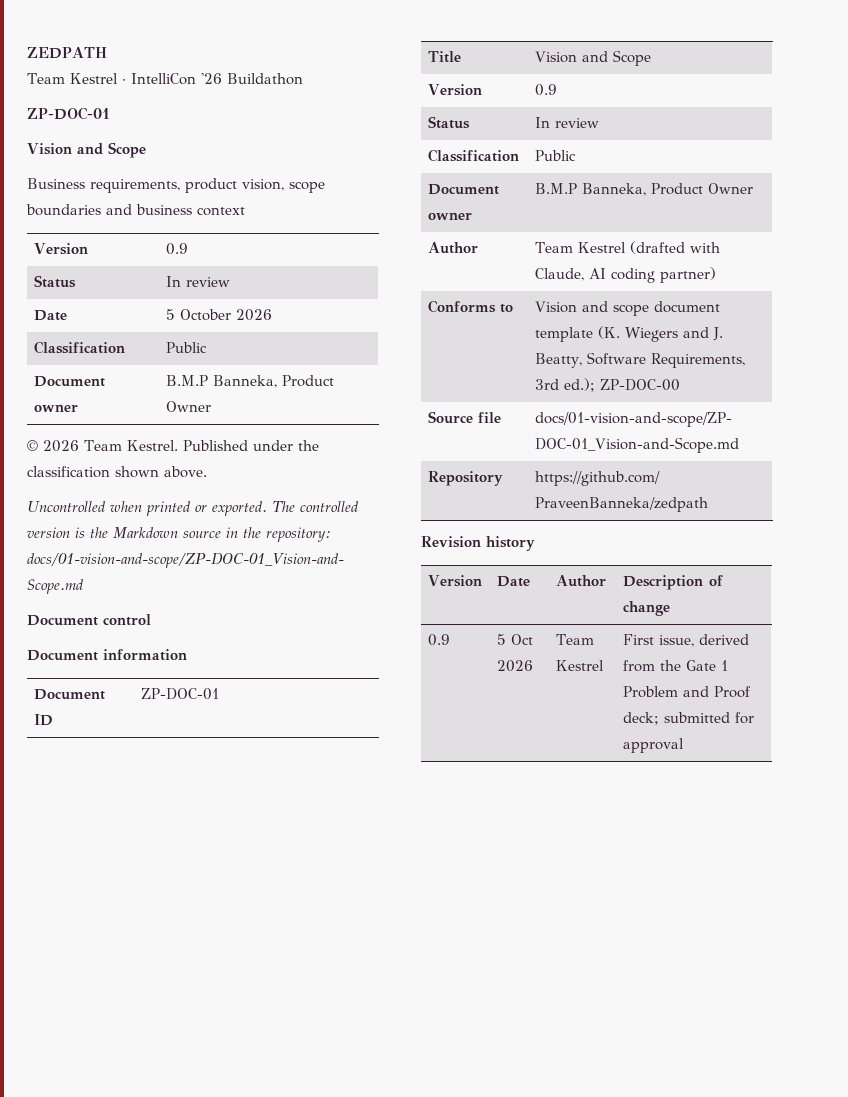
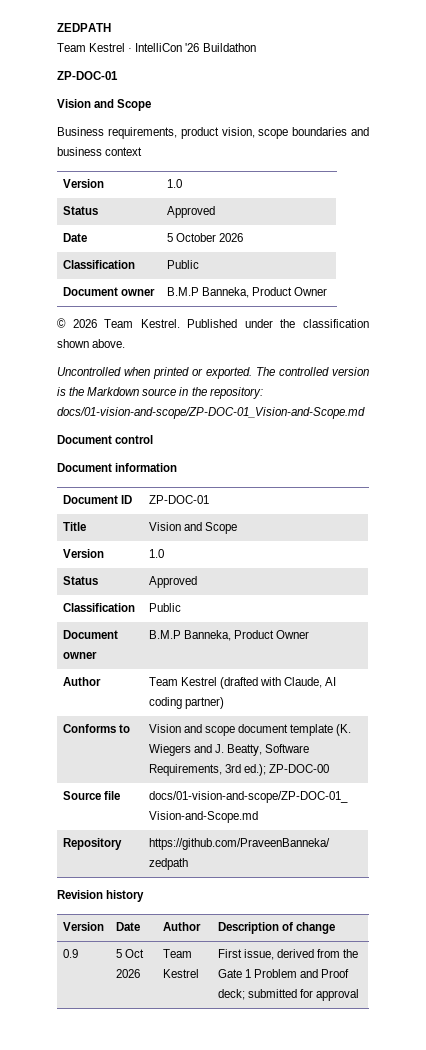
[166,243,189,255] [34,275,77,288] [166,276,231,287] 0.9 // Status | In review -> [166,179,182,188] [62,206,98,215] [166,206,215,218] 1.0 // Status | Approved
[535,84,558,96] [428,116,471,129] [535,117,600,128] 0.9 // Status | In review -> [148,549,164,558] [62,576,98,585] [148,576,197,588] 1.0 // Status | Approved

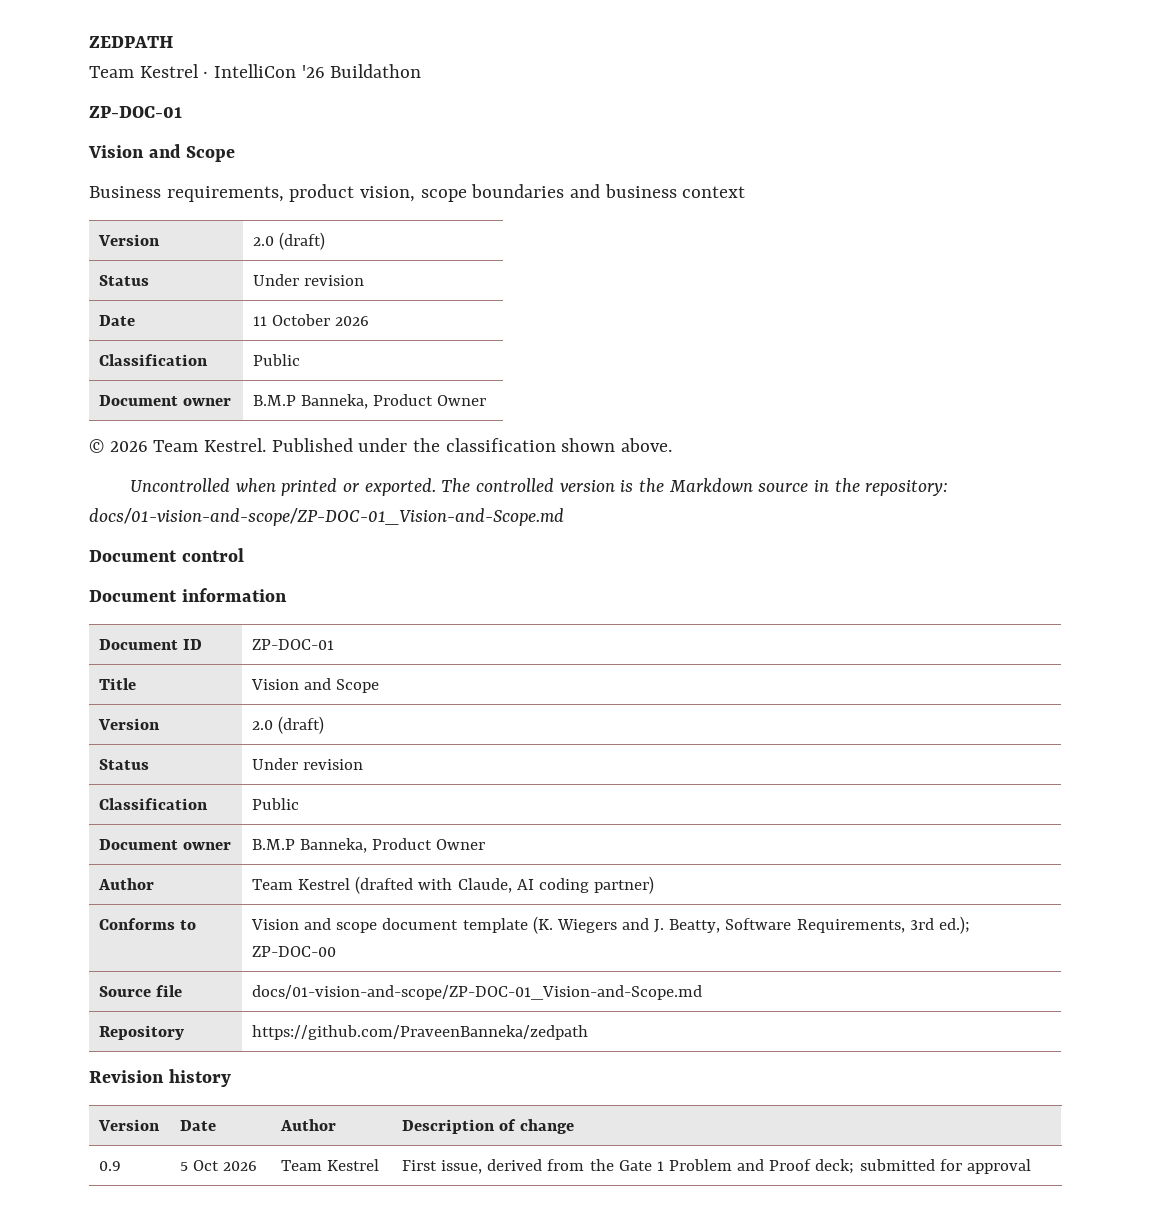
[166,179,182,188] [62,206,98,215] [166,206,215,218] [62,233,87,242] [166,233,173,242] 1.0 // Status | Approved // Date | 5 -> [253,232,326,250] [99,275,150,286] [253,274,365,286] [99,315,136,326] [253,316,268,326] 2.0 (draft) // Status | Under revision // Date | 11
[148,549,164,558] [62,576,98,585] [148,576,197,588] 1.0 // Status | Approved -> [252,716,325,734] [99,759,150,770] [252,758,364,770] 2.0 (draft) // Status | Under revision

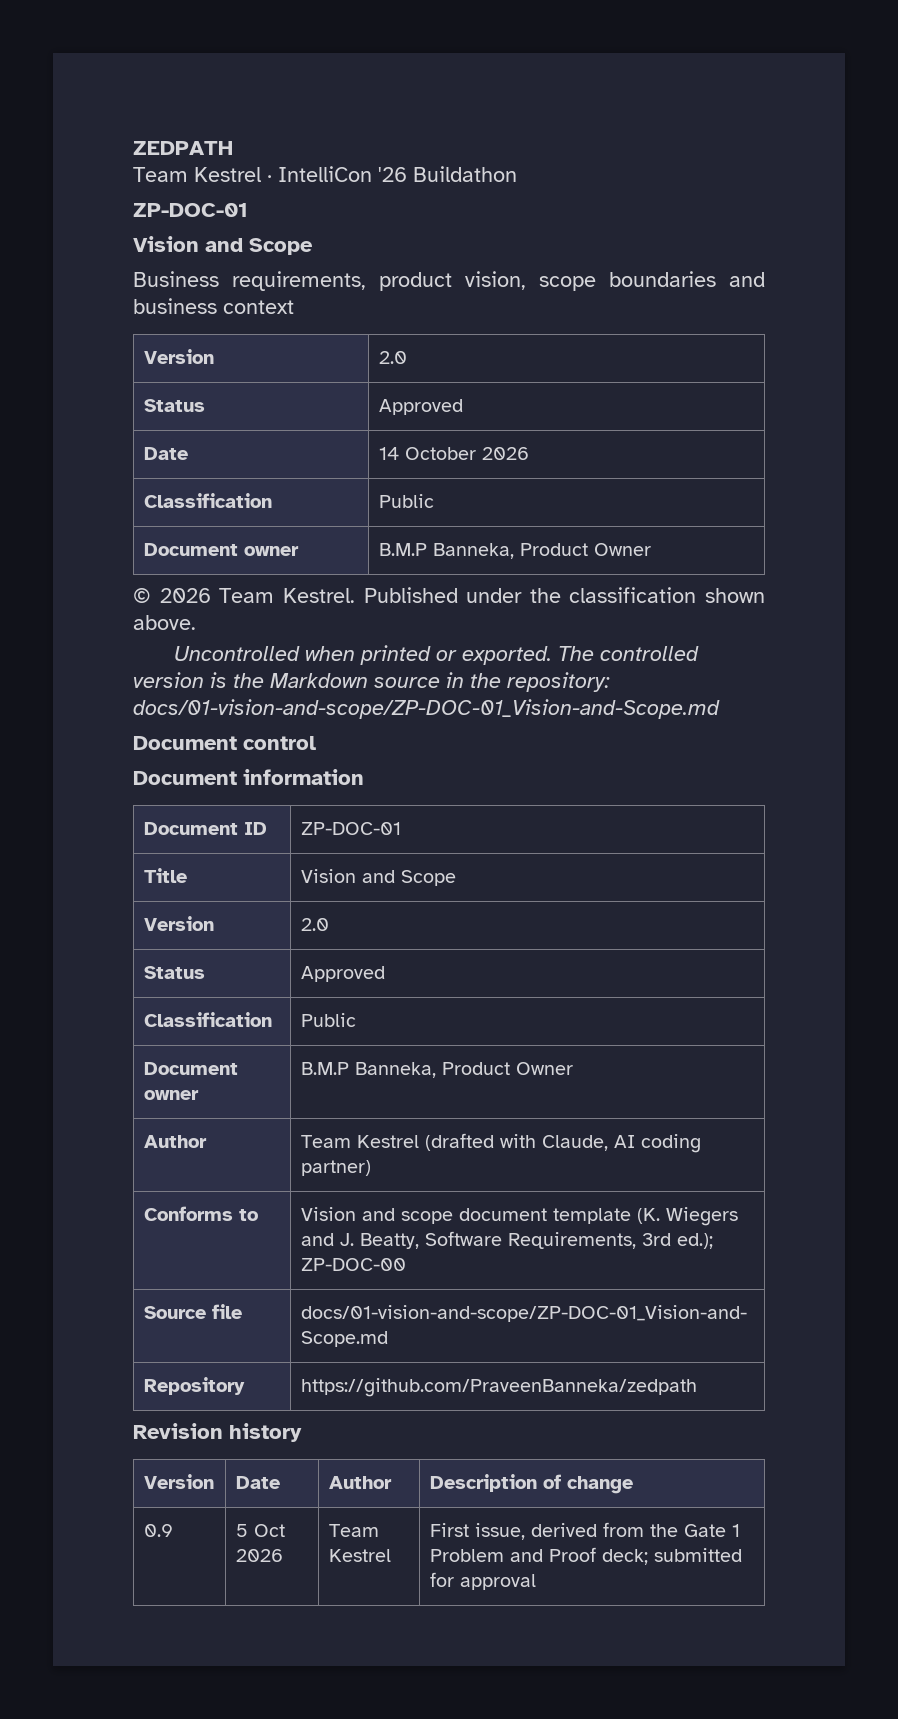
[279,232,326,250] [99,275,150,286] [253,274,365,286] [99,315,136,326] [253,316,268,326] (draft) // Status | Under revision // Date | 11 -> [143,399,205,412] [378,399,463,415] [143,447,188,460] [378,447,399,460] // Status | Approved // Date | 14
[278,716,325,734] [99,759,150,770] [252,758,364,770] (draft) // Status | Under revision -> [143,966,205,979] [300,966,385,982] // Status | Approved

